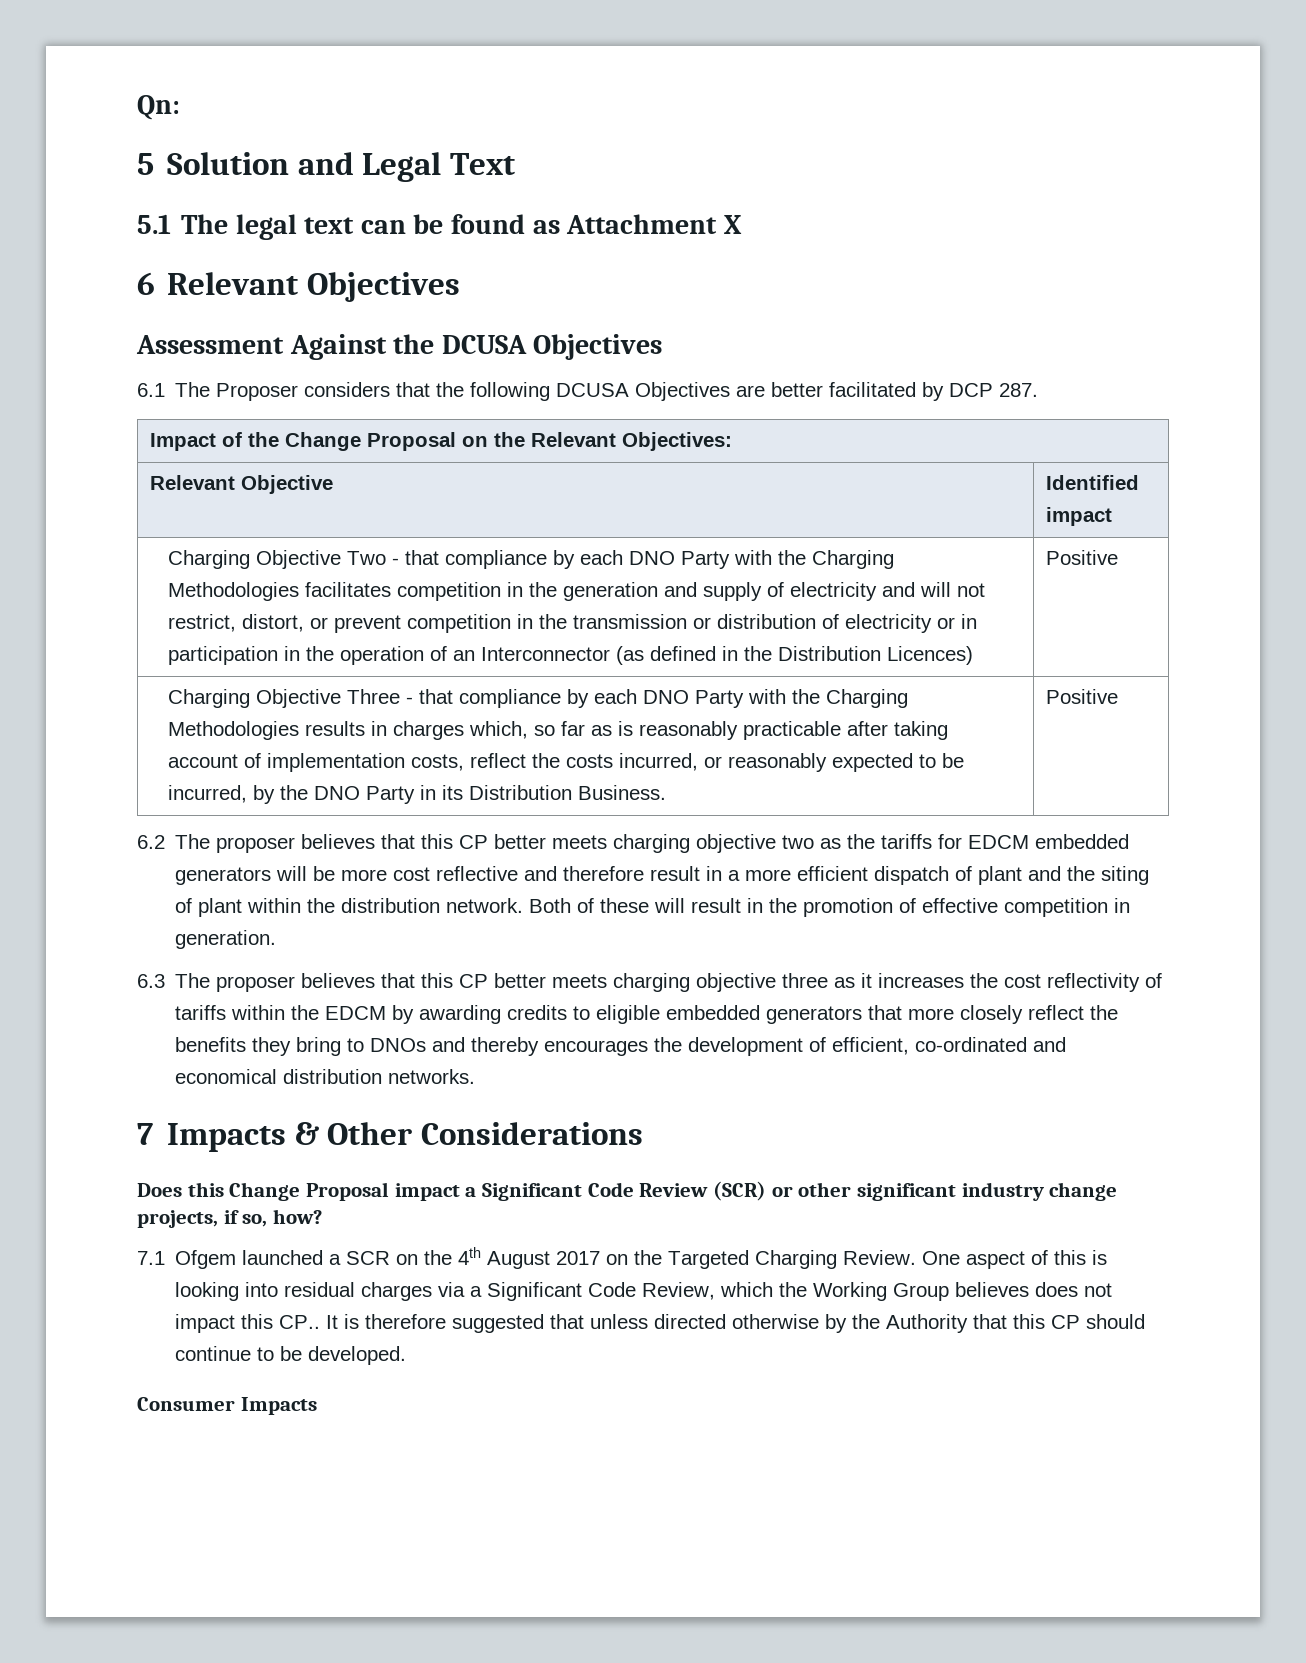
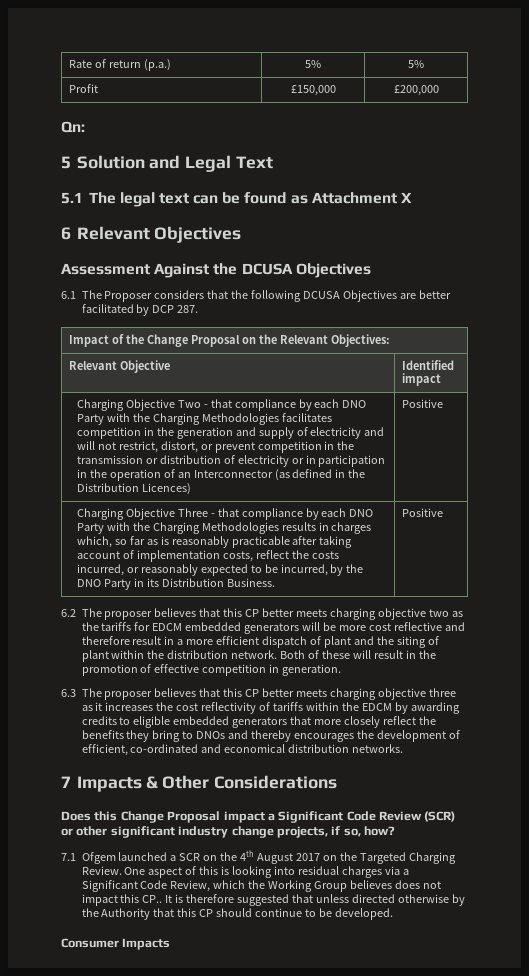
(137, 107) none -> [69,59,172,71] [305,60,321,68] [408,60,424,68] [69,84,99,93] [290,85,336,96] [393,85,439,96] Rate of return (p.a.) | 5% | 5% // Profit | £150,000 | £200,000 //

